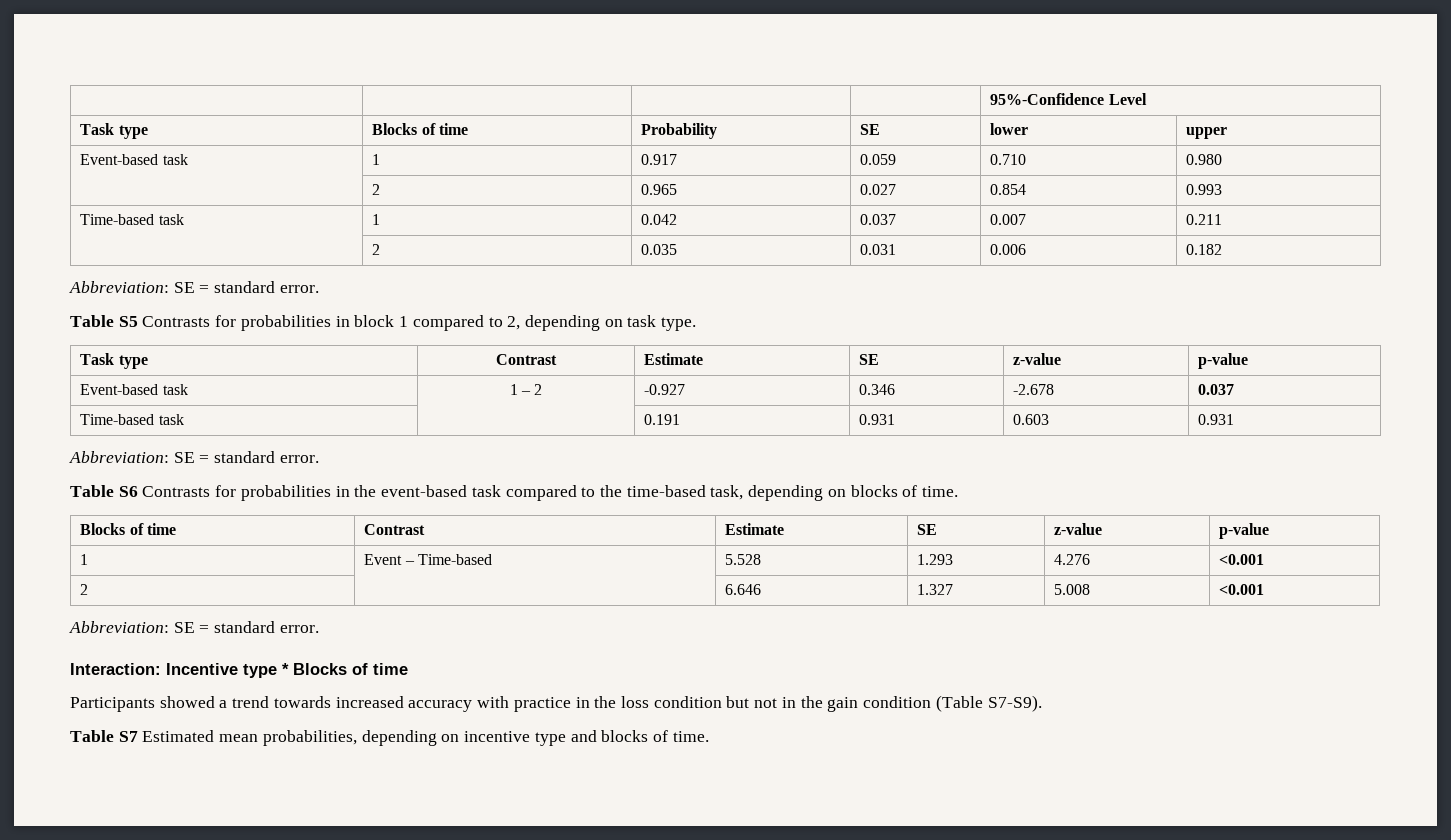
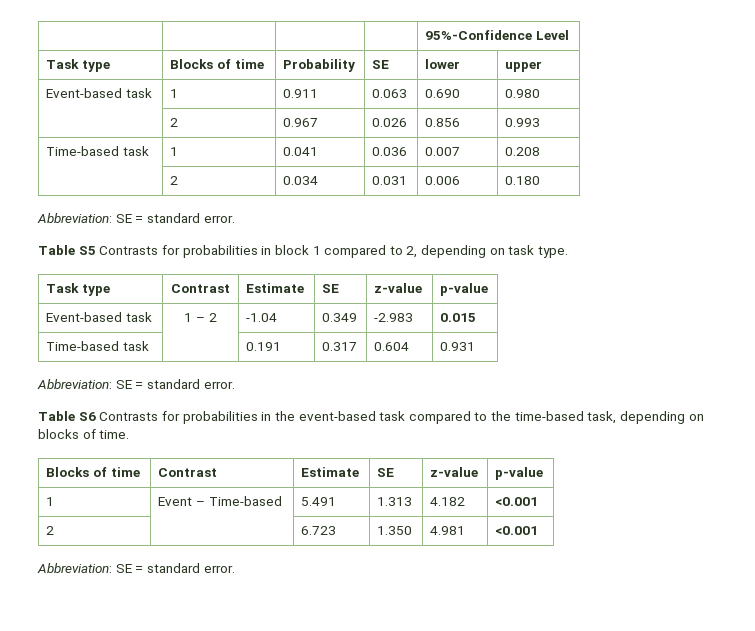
[641,154,678,165] [860,154,897,165] [990,154,1027,165] 0.917 | 0.059 | 0.710 -> [283,89,319,98] [372,89,408,98] [425,89,461,98] 0.911 | 0.063 | 0.690
[641,184,678,195] [860,184,897,195] [990,184,1027,195] 0.965 | 0.027 | 0.854 -> [283,118,319,127] [372,118,408,127] [425,118,461,127] 0.967 | 0.026 | 0.856
[641,214,678,225] [860,214,897,225] 0.042 | 0.037 -> [283,147,319,156] [372,147,408,156] 0.041 | 0.036
[1186,214,1223,225] [372,244,381,255] [641,244,678,255] 0.211 // | 2 | 0.035 -> [505,147,541,156] [170,176,179,185] [283,176,319,185] 0.208 // | 2 | 0.034
[1186,244,1223,255] 0.182 -> [505,176,541,185] 0.180
[644,384,686,395] [859,384,896,395] [1013,384,1055,395] [1198,384,1235,395] -0.927 | 0.346 | -2.678 | 0.037 -> [246,313,278,322] [322,313,358,322] [374,313,414,322] [440,313,477,322] -1.04 | 0.349 | -2.983 | 0.015
[859,414,896,425] [1013,414,1050,425] 0.931 | 0.603 -> [322,342,358,351] [374,342,410,351] 0.317 | 0.604
[725,554,762,565] [917,554,954,565] [1054,554,1091,565] 5.528 | 1.293 | 4.276 -> [301,497,337,506] [377,497,413,506] [430,497,466,506] 5.491 | 1.313 | 4.182
[725,584,762,595] [917,584,954,595] [1054,584,1091,595] 6.646 | 1.327 | 5.008 -> [301,526,337,535] [377,526,413,535] [430,526,466,535] 6.723 | 1.350 | 4.981
[70,663,408,678] [70,695,1042,712] [70,730,709,746] // Interaction: Incentive type * Blocks of time // Participants showed a trend towards increased accuracy with practice in the loss condition but not in the gain condition (Table S7-S9). // Table S7 Estimated mean probabilities, depending on incentive type and blocks of time. -> (235, 569) none

